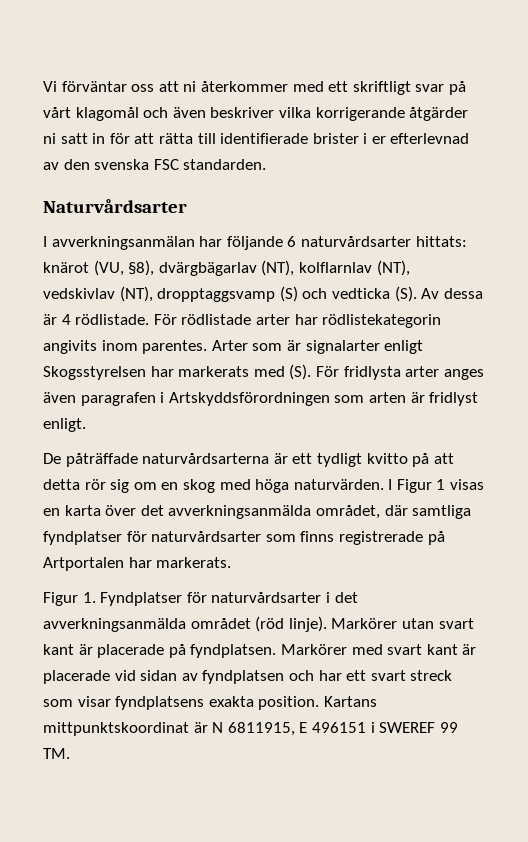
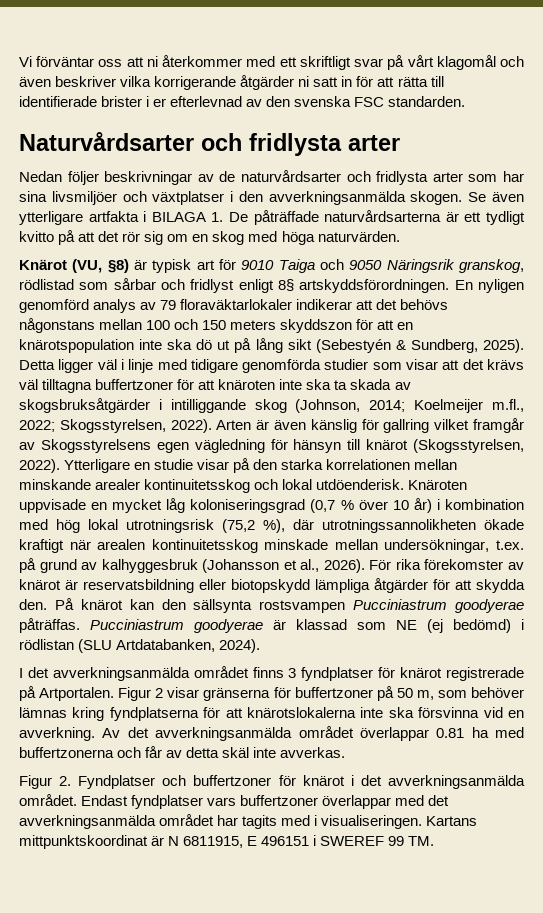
[43,236,467,250] [43,260,410,276] [43,286,483,302] [43,314,442,328] [43,340,424,354] [43,364,484,380] [43,392,479,406] [43,418,86,432] // I avverkningsanmälan har följande 6 naturvårdsarter hittats: knärot (VU, §8), dvärgbägarlav (NT), kolflarnlav (NT), vedskivlav (NT), dropptaggsvamp (S) och vedticka (S). Av dessa är 4 rödlistade. För rödlistade arter har rödlistekategorin angivits inom parentes. Arter som är signalarter enligt Skogsstyrelsen har markerats med (S). För fridlysta arter anges även paragrafen i Artskyddsförordningen som arten är fridlyst enligt. // -> [201,133,400,156] [19,170,525,185] [19,191,524,205] [19,211,224,225] och fridlysta arter // Nedan följer beskrivningar av de naturvårdsarter och fridlysta arter som har sina livsmiljöer och växtplatser i den avverkningsanmälda skogen. Se även ytterligare artfakta i BILAGA 1.
[43,479,80,490] detta -> [98,231,120,242] det
[388,479,485,493] [43,505,472,519] [43,531,445,545] [43,557,232,571] [43,592,358,606] [43,616,474,632] [43,644,477,658] [43,670,453,684] [43,696,320,710] I Figur 1 visas en karta över det avverkningsanmälda området, där samtliga fyndplatser för naturvårdsarter som finns registrerade på Artportalen har markerats. // Figur 1. Fyndplatser för naturvårdsarter i det avverkningsanmälda området (röd linje). Markörer utan svart kant är placerade på fyndplatsen. Markörer med svart kant är placerade vid sidan av fyndplatsen och har ett svart streck som visar fyndplatsens exakta position. -> [19,259,524,273] [19,278,524,293] [19,299,449,313] [19,318,414,333] [19,338,524,353] [19,359,525,373] [19,379,411,393] [19,398,525,413] [19,418,525,433] [19,439,524,453] [19,458,458,473] [19,479,468,493] [19,498,524,513] [19,519,524,533] [19,539,524,553] [19,558,524,573] [19,578,525,593] [19,598,524,613] [19,618,524,633] [19,639,261,653] [19,666,525,681] [19,686,524,701] [19,707,524,721] [19,726,524,741] [19,746,346,758] [19,775,525,789] [19,794,450,809] [19,814,423,829] // Knärot (VU, §8) är typisk art för 9010 Taiga och 9050 Näringsrik granskog, rödlistad som sårbar och fridlyst enligt 8§ artskyddsförordningen. En nyligen genomförd analys av 79 floraväktarlokaler indikerar att det behövs någonstans mellan 100 och 150 meters skyddszon för att en knärotspopulation inte ska dö ut på lång sikt (Sebestyén & Sundberg, 2025). Detta ligger väl i linje med tidigare genomförda studier som visar att det krävs väl tilltagna buffertzoner för att knäroten inte ska ta skada av skogsbruksåtgärder i intilliggande skog (Johnson, 2014; Koelmeijer m.fl., 2022; Skogsstyrelsen, 2022). Arten är även känslig för gallring vilket framgår av Skogsstyrelsens egen vägledning för hänsyn till knärot (Skogsstyrelsen, 2022). Ytterligare en studie visar på den starka korrelationen mellan minskande arealer kontinuitetsskog och lokal utdöenderisk. Knäroten uppvisade en mycket låg koloniseringsgrad (0,7 % över 10 år) i kombination med hög lokal utrotningsrisk (75,2 %), där utrotningssannolikheten ökade kraftigt när arealen kontinuitetsskog minskade mellan undersökningar, t.ex. på grund av kalhyggesbruk (Johansson et al., 2026). För rika förekomster av knärot är reservatsbildning eller biotopskydd lämpliga åtgärder för att skydda den. På knärot kan den sällsynta rostsvampen Pucciniastrum goodyerae påträffas. Pucciniastrum goodyerae är klassad som NE (ej bedömd) i rödlistan (SLU Artdatabanken, 2024). // I det avverkningsanmälda området finns 3 fyndplatser för knärot registrerade på Artportalen. Figur 2 visar gränserna för buffertzoner på 50 m, som behöver lämnas kring fyndplatserna för att knärotslokalerna inte ska försvinna vid en avverkning. Av det avverkningsanmälda området överlappar 0.81 ha med buffertzonerna och får av detta skäl inte avverkas. // Figur 2. Fyndplatser och buffertzoner för knärot i det avverkningsanmälda området. Endast fyndplatser vars buffertzoner överlappar med det avverkningsanmälda området har tagits med i visualiseringen.

